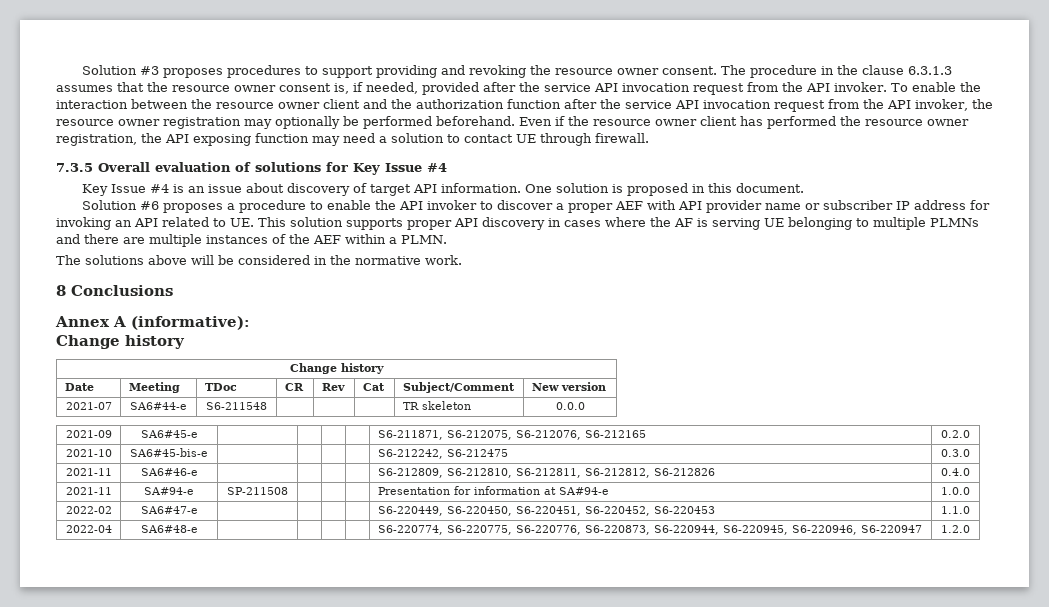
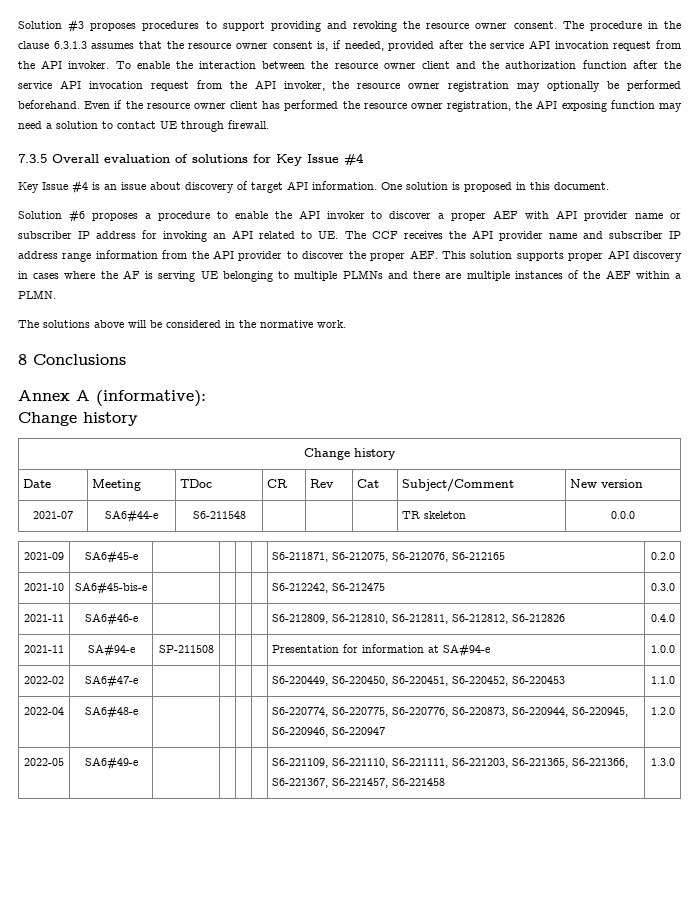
(254, 222) none -> [344,230,681,241] [18,250,438,262] The CCF receives the API provider name and subscriber IP address range information from the API provider to discover the proper AEF.
(970, 529) none -> [24,758,64,766] [84,756,138,770] [272,758,629,768] [272,778,446,788] [650,758,675,766] // 2022-05 | SA6#49-e | | | | | S6-221109, S6-221110, S6-221111, S6-221203, S6-221365, S6-221366, S6-221367, S6-221457, S6-221458 | 1.3.0

